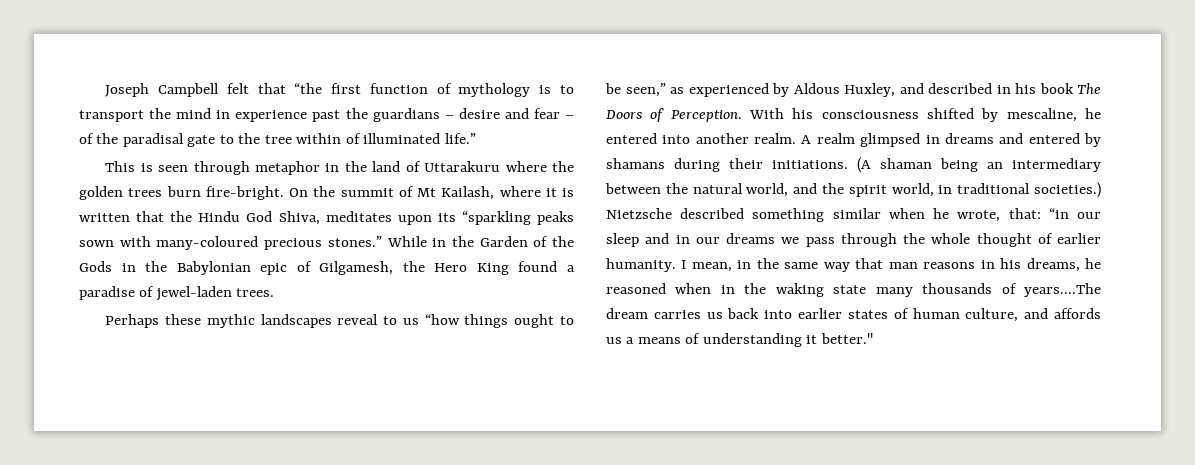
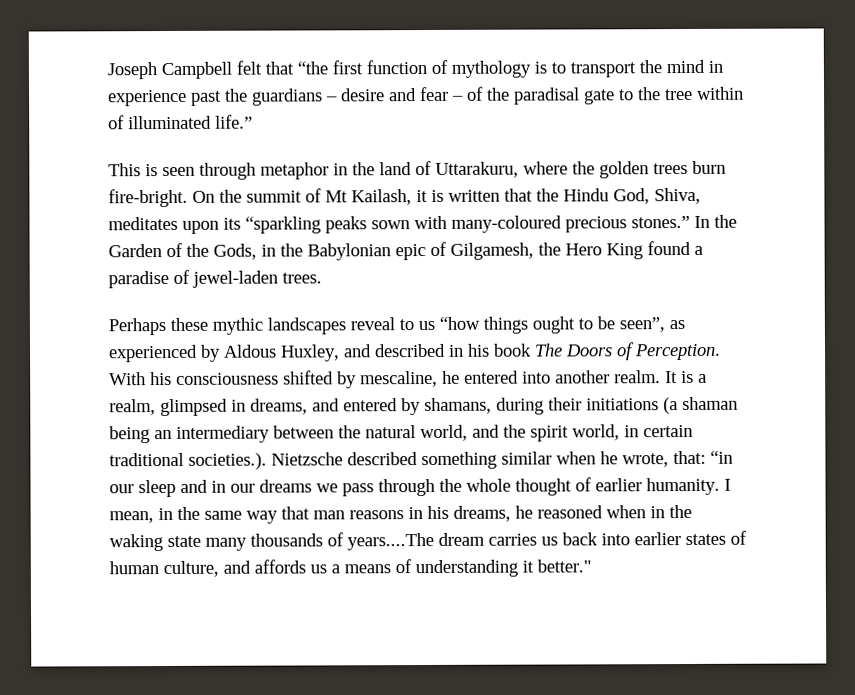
[424,161,501,172] Uttarakuru -> [435,161,519,178] Uttarakuru,
[499,186,541,197] where -> (412, 197) none
[246,211,273,222] God -> [613,188,650,205] God,
[386,236,447,247] While in -> [694,215,710,228] In
[79,261,112,272] Gods -> [213,243,257,260] Gods,
[625,83,666,97] seen,” -> [619,317,665,333] seen”,
[801,133,855,144] A realm -> [665,370,707,384] [109,399,156,416] It is a realm,
[944,133,994,144] dreams -> [250,398,308,415] dreams,
[606,158,665,169] shamans -> [424,397,492,415] shamans,
[772,157,871,173] initiations. (A -> [586,397,678,415] initiations (a
[957,182,1101,198] traditional societies.) -> [643,424,693,438] [109,452,267,470] certain traditional societies.).

